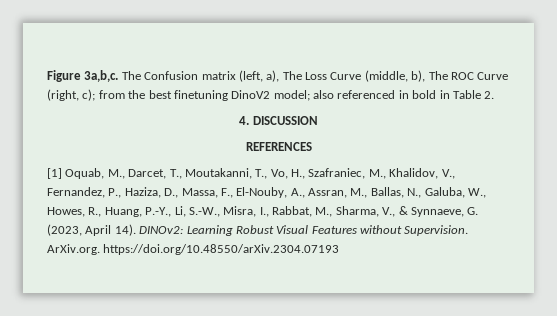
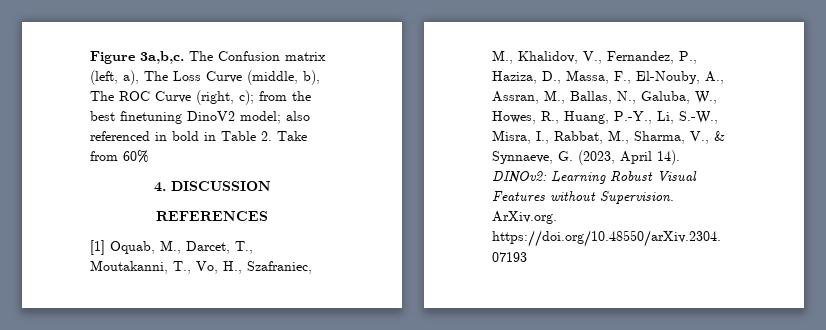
(495, 95) none -> [277,131,307,141] [90,150,149,163] Take from 60%

